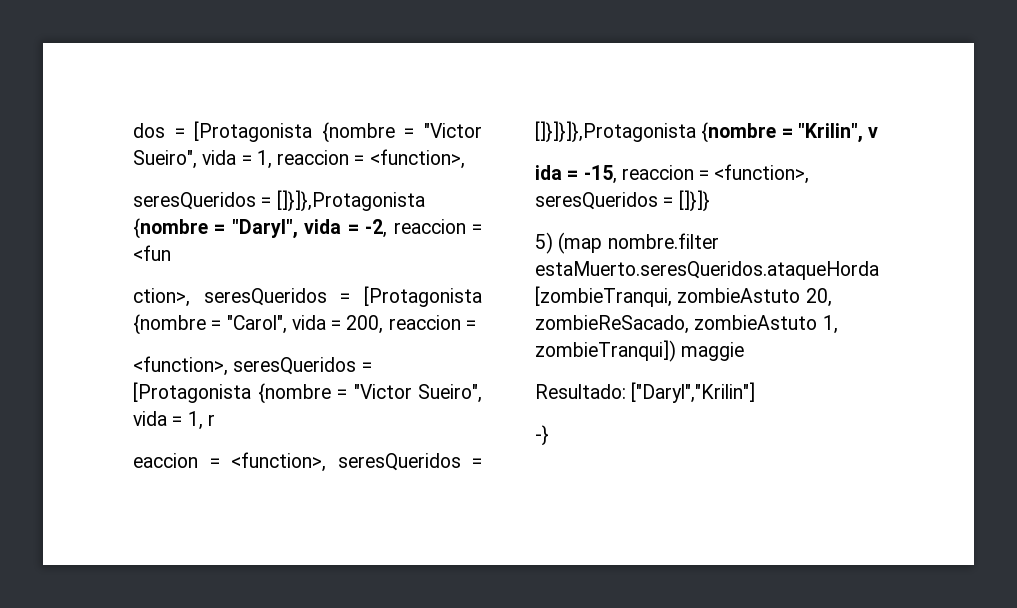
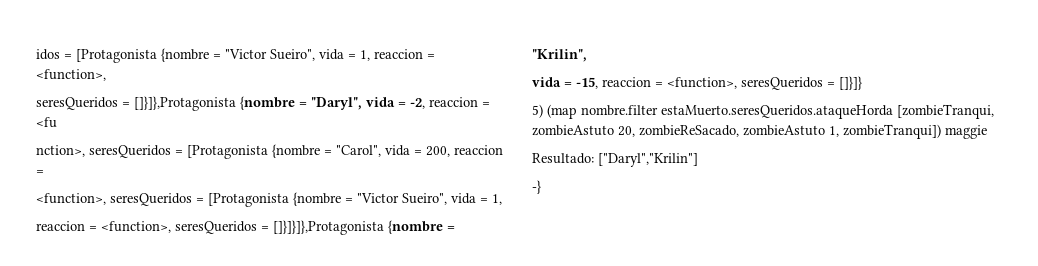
[133,123,165,138] dos -> [36,49,60,60] idos
[133,245,171,261] [133,288,190,307] <fun // ction>, -> [36,117,57,128] [36,145,85,157] <fu // nction>,
[207,414,215,426] [133,453,198,468] r // eaccion -> [36,221,85,231] // reaccion
[868,127,879,138] [535,165,562,180] v // ida -> [532,77,561,87] // vida

